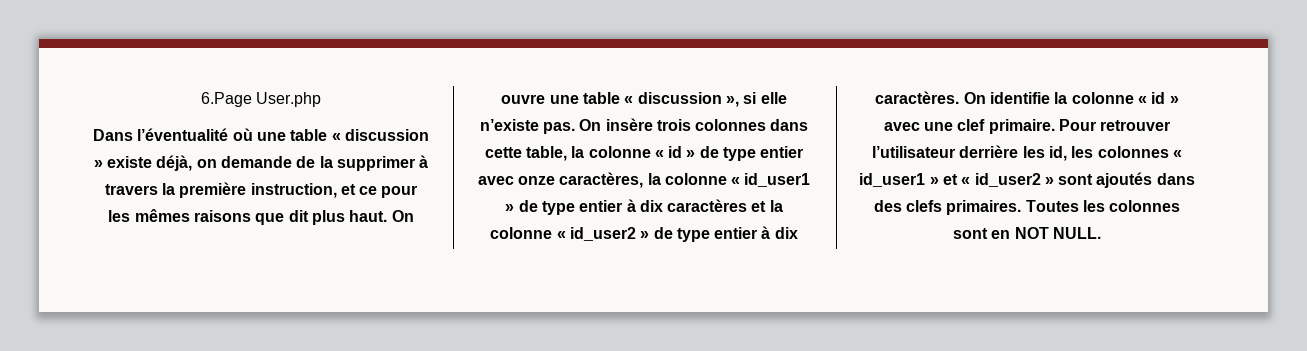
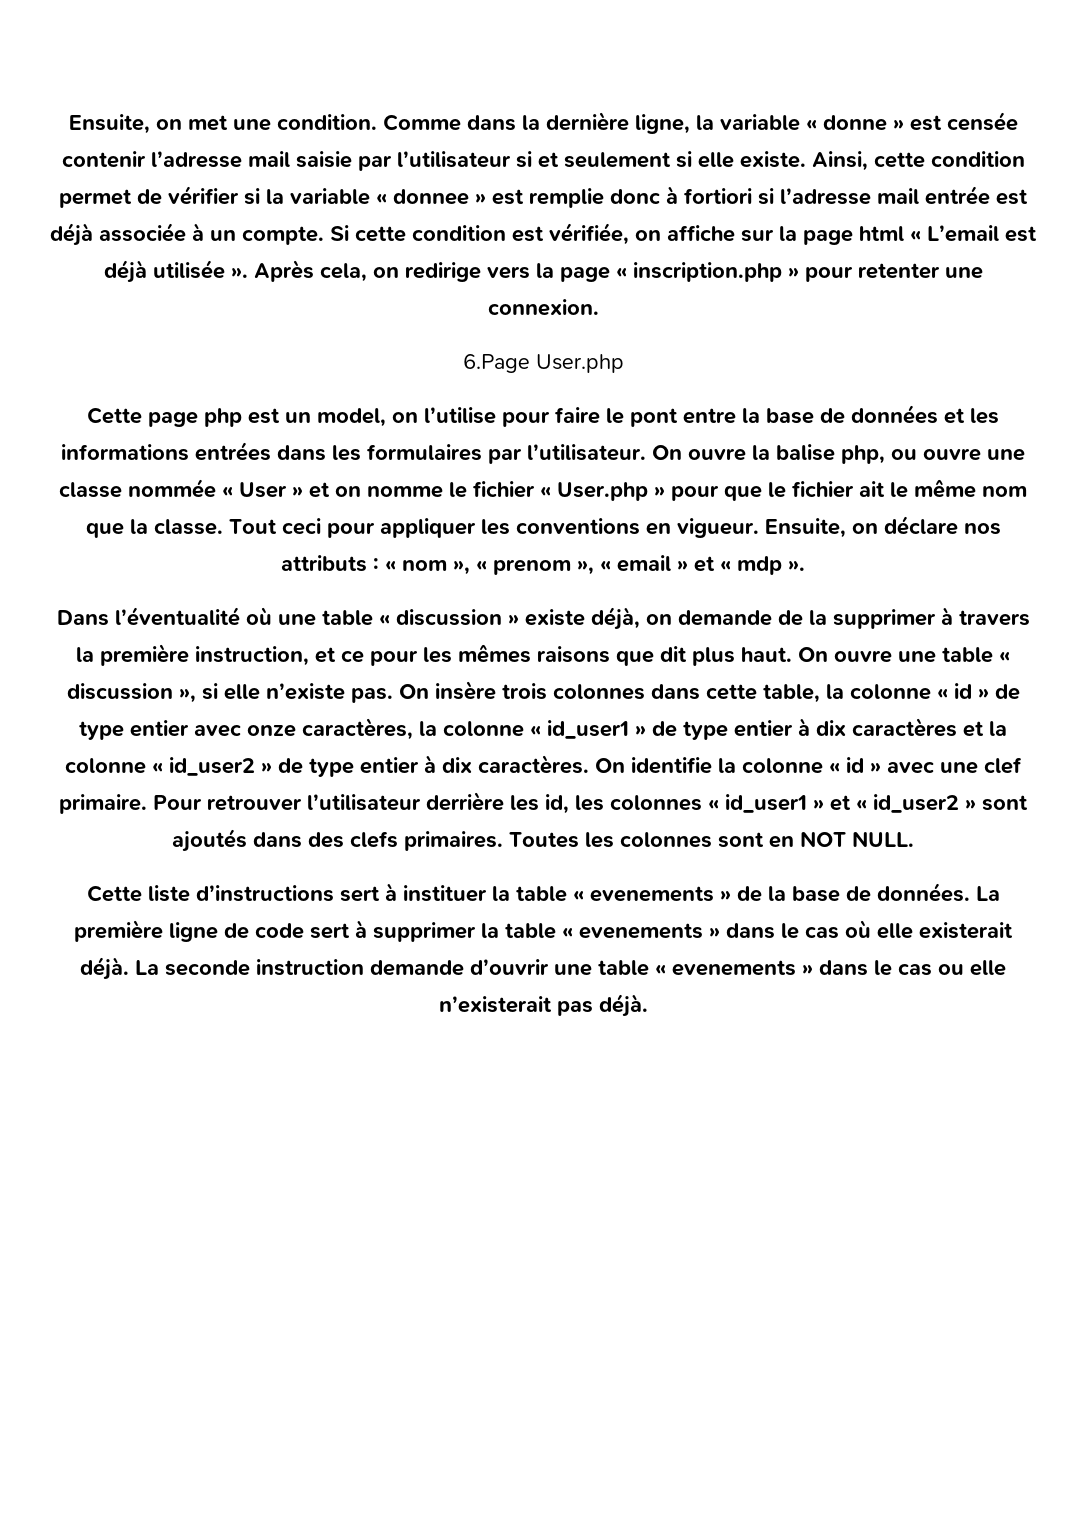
[200,92,322,107] 6.Page User.php -> [68,112,1018,134] [61,151,1025,171] [59,186,1028,208] [50,223,1037,246] [103,260,983,283] [487,299,599,316] [462,354,624,373] [87,405,999,427] [61,442,1025,464] [59,479,1027,501] [85,516,1001,538] [281,555,805,575] Ensuite, on met une condition. Comme dans la dernière ligne, la variable « donne » est censée contenir l’adresse mail saisie par l’utilisateur si et seulement si elle existe. Ainsi, cette condition permet de vérifier si la variable « donnee » est remplie donc à fortiori si l’adresse mail entrée est déjà associée à un compte. Si cette condition est vérifiée, on affiche sur la page html « L’email est déjà utilisée ». Après cela, on redirige vers la page « inscription.php » pour retenter une connexion. // 6.Page User.php // Cette page php est un model, on l’utilise pour faire le pont entre la base de données et les informations entrées dans les formulaires par l’utilisateur. On ouvre la balise php, ou ouvre une classe nommée « User » et on nomme le fichier « User.php » pour que le fichier ait le même nom que la classe. Tout ceci pour appliquer les conventions en vigueur. Ensuite, on déclare nos attributs : « nom », « prenom », « email » et « mdp ».
(1101, 233) none -> [86,883,1000,902] [74,920,1013,942] [80,957,1006,980] [438,994,648,1017] // Cette liste d’instructions sert à instituer la table « evenements » de la base de données. La première ligne de code sert à supprimer la table « evenements » dans le cas où elle existerait déjà. La seconde instruction demande d’ouvrir une table « evenements » dans le cas ou elle n’existerait pas déjà.

